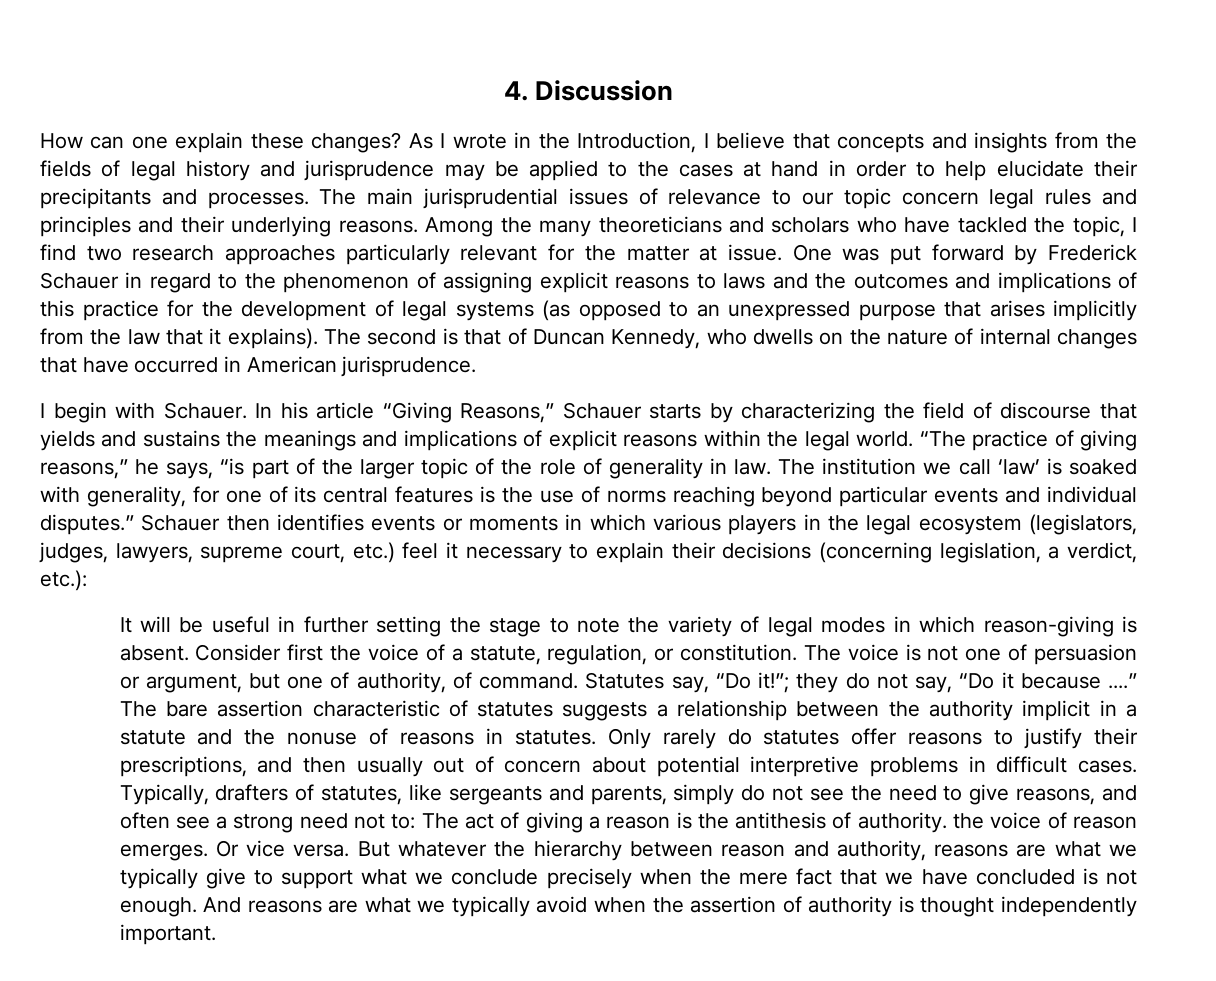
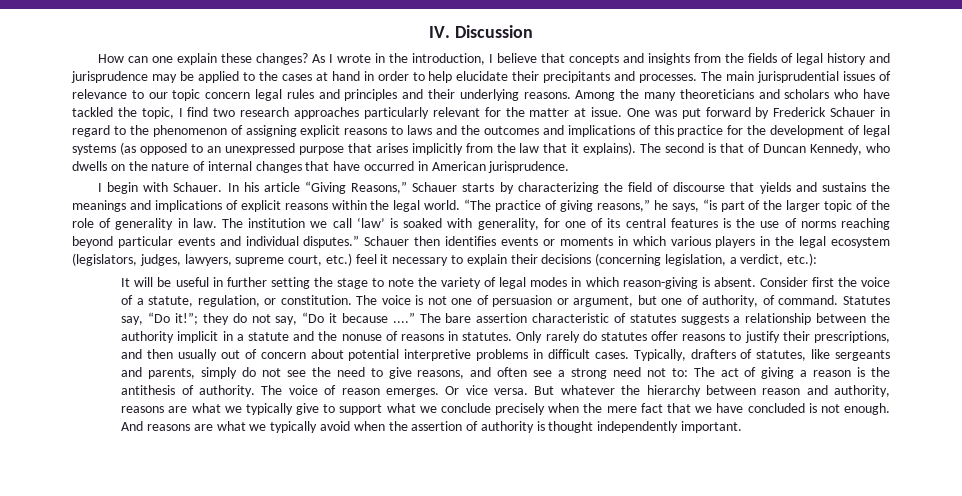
[503,81,528,101] 4. -> [429,26,451,38] IV.
[577,132,697,153] Introduction, -> [411,53,485,65] introduction,
[953,813,985,829] the -> [261,385,283,395] The

